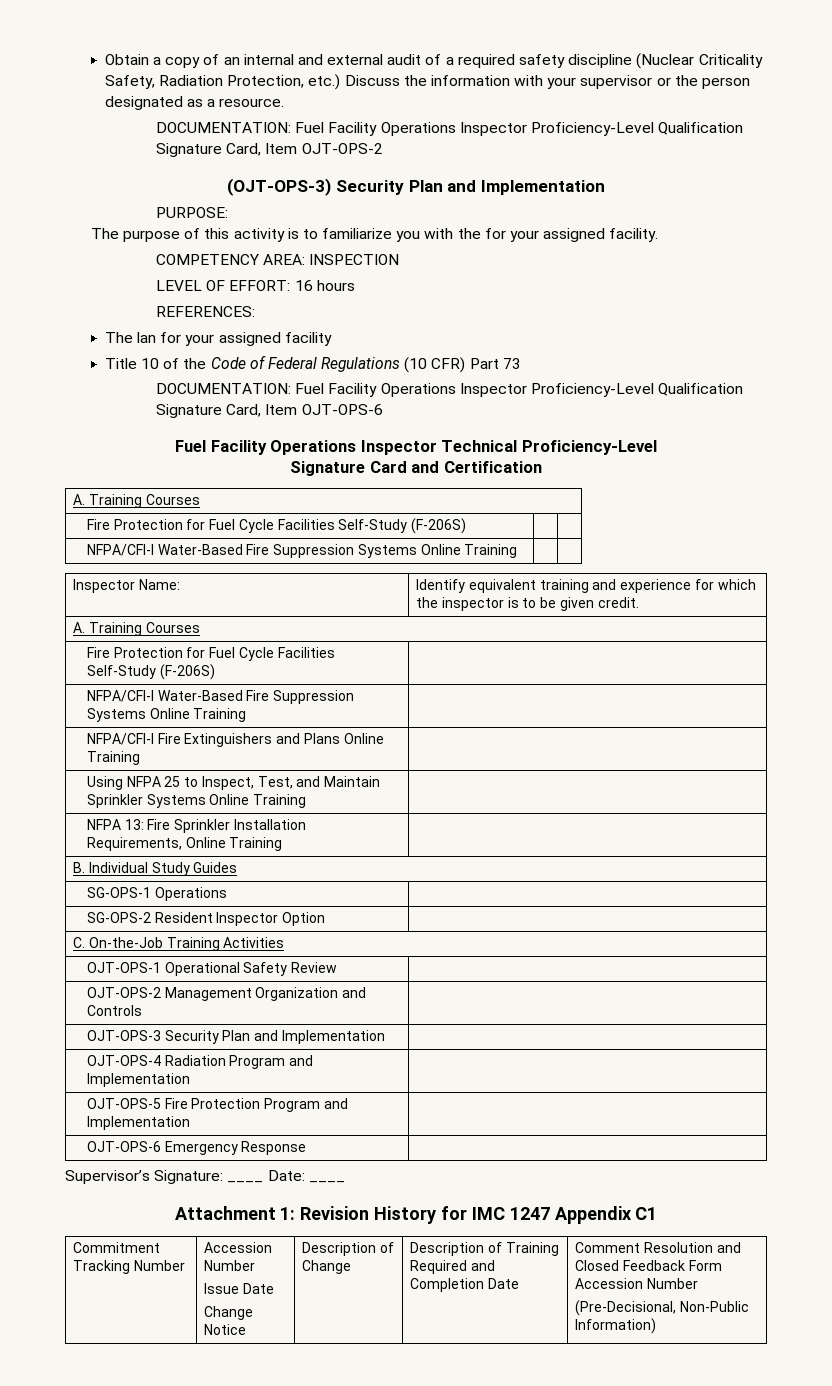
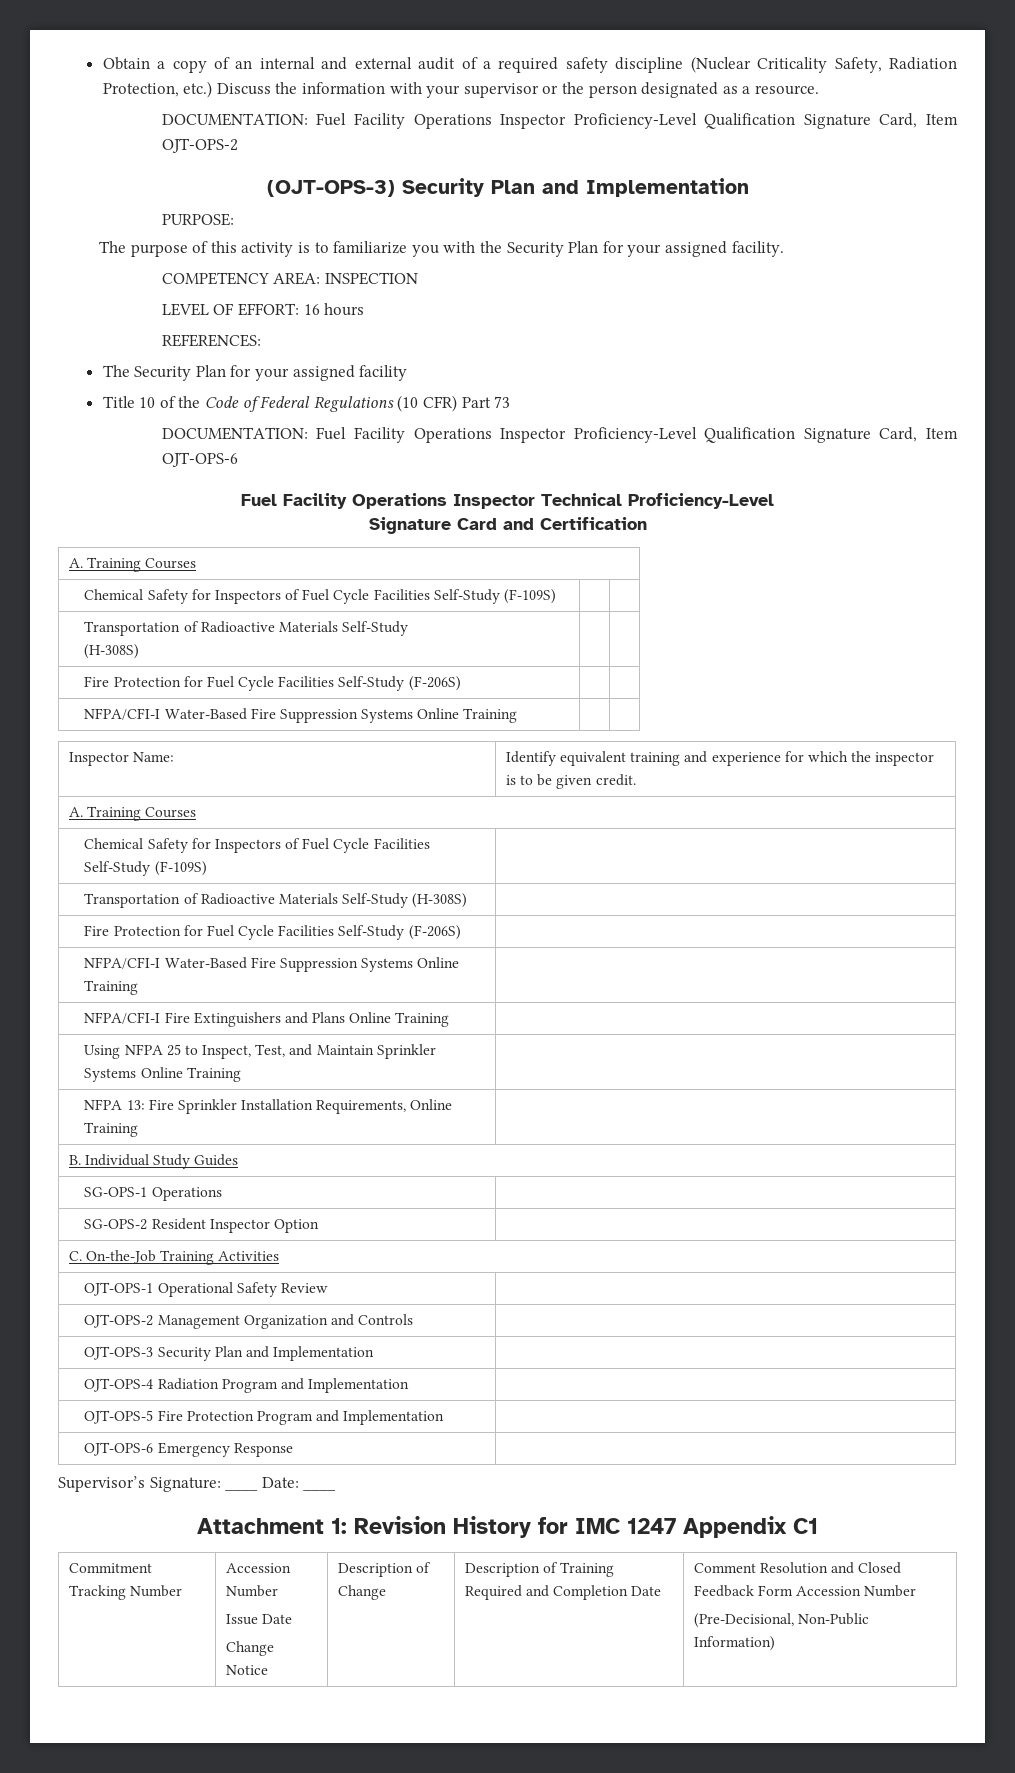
(481, 233) none -> [506,241,599,257] Security Plan
[136,332,156,343] lan -> [134,365,226,381] Security Plan
(200, 499) none -> [84,589,557,604] [84,621,409,636] [84,644,140,659] // Chemical Safety for Inspectors of Fuel Cycle Facilities Self-Study (F-109S) | | // Transportation of Radioactive Materials Self-Study // (H-308S) | |
(200, 627) none -> [84,838,430,853] [84,861,207,876] [84,893,468,908] // Chemical Safety for Inspectors of Fuel Cycle Facilities Self-Study (F-109S) | // Transportation of Radioactive Materials Self-Study (H-308S) |

